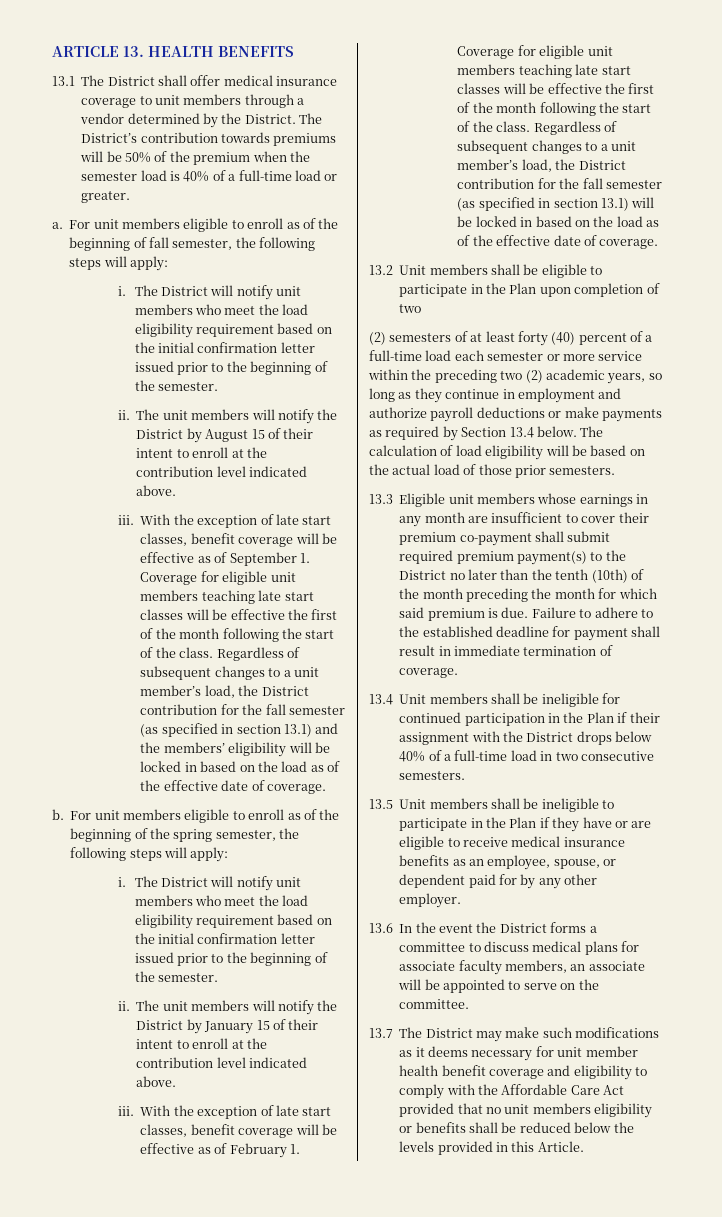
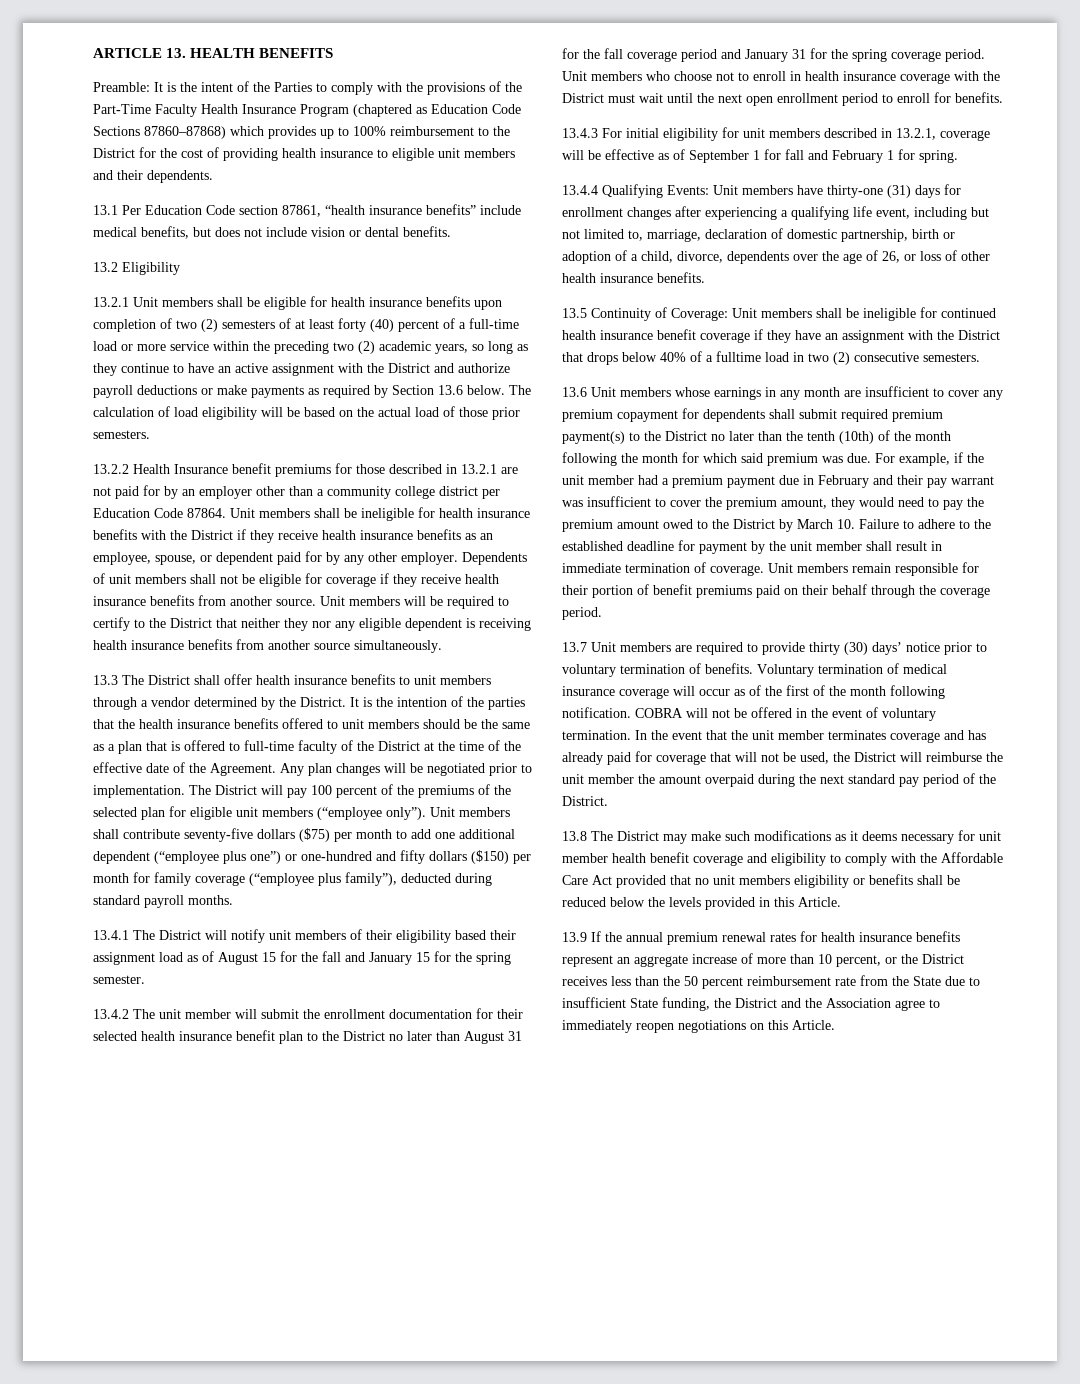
[52,75,338,86] [81,94,305,108] [80,113,323,128] [81,132,337,146] [80,151,310,165] [81,170,338,182] [81,191,131,203] [52,218,339,232] [69,237,316,251] [69,256,168,271] [118,285,302,300] [134,304,309,315] [134,323,332,338] [134,342,315,353] [134,361,328,375] [134,380,219,391] [118,409,338,424] [136,428,314,443] [136,447,267,458] [136,466,308,477] [136,485,177,496] [118,514,332,528] [140,533,337,547] [140,552,310,566] [140,571,296,585] [140,590,314,604] [140,609,338,620] [140,628,335,642] [140,647,300,661] [140,666,319,680] [140,685,309,698] [140,704,345,715] [140,723,339,737] [140,742,330,757] [140,761,341,772] [140,780,326,794] [52,809,340,823] [70,828,300,842] [70,847,229,862] [118,876,302,891] [134,895,309,906] [134,914,332,929] [134,933,315,944] [134,952,328,966] [134,971,219,982] [118,1000,338,1015] [136,1019,319,1034] [136,1038,267,1049] [136,1057,308,1068] [136,1076,177,1087] [118,1105,332,1119] [140,1124,337,1138] [140,1143,300,1158] [457,45,613,59] [457,64,631,78] [457,83,655,94] [457,102,652,116] [457,121,617,135] [457,140,636,154] [457,159,626,172] [457,178,662,189] [457,197,655,211] [457,216,660,227] [457,235,659,249] [369,265,393,275] 13.1 The District shall offer medical insurance coverage to unit members through a vendor determined by the District. The District’s contribution towards premiums will be 50% of the premium when the semester load is 40% of a full-time load or greater. // a. For unit members eligible to enroll as of the beginning of fall semester, the following steps will apply: // i. The District will notify unit members who meet the load eligibility requirement based on the initial confirmation letter issued prior to the beginning of the semester. // ii. The unit members will notify the District by August 15 of their intent to enroll at the contribution level indicated above. // iii. With the exception of late start classes, benefit coverage will be effective as of September 1. Coverage for eligible unit members teaching late start classes will be effective the first of the month following the start of the class. Regardless of subsequent changes to a unit member’s load, the District contribution for the fall semester (as specified in section 13.1) and the members’ eligibility will be locked in based on the load as of the effective date of coverage. // b. For unit members eligible to enroll as of the beginning of the spring semester, the following steps will apply: // i. The District will notify unit members who meet the load eligibility requirement based on the initial confirmation letter issued prior to the beginning of the semester. // ii. The unit members will notify the District by January 15 of their intent to enroll at the contribution level indicated above. // iii. With the exception of late start classes, benefit coverage will be effective as of February 1. Coverage for eligible unit members teaching late start classes will be effective the first of the month following the start of the class. Regardless of subsequent changes to a unit member’s load, the District contribution for the fall semester (as specified in section 13.1) will be locked in based on the load as of the effective date of coverage. // 13.2 -> [93,81,522,95] [93,104,521,117] [93,126,510,139] [93,147,515,161] [93,170,213,183] [93,204,521,217] [93,226,451,239] [93,262,180,275] [93,297,129,307] Preamble: It is the intent of the Parties to comply with the provisions of the Part-Time Faculty Health Insurance Program (chaptered as Education Code Sections 87860–87868) which provides up to 100% reimbursement to the District for the cost of providing health insurance to eligible unit members and their dependents. // 13.1 Per Education Code section 87861, “health insurance benefits” include medical benefits, but does not include vision or dental benefits. // 13.2 Eligibility // 13.2.1
[590,266,603,275] [399,283,537,297] to participate in the Plan -> [310,296,470,307] for health insurance benefits
(422, 308) // -> (197, 324) none
[454,350,544,361] each semester -> (117, 346) none
[502,388,595,403] in employment -> [173,363,430,376] to have an active assignment with the District
[509,427,534,438] 13.4 -> [438,385,463,395] 13.6
[369,493,474,507] 13.3 Eligible unit -> [93,463,518,477] [93,485,500,499] [93,507,530,521] [93,529,493,543] [93,551,527,565] [93,573,499,587] [93,595,509,609] [93,617,531,631] [93,639,442,653] [93,674,491,685] [93,696,525,710] [93,718,530,729] [93,740,521,754] [93,762,532,776] [93,784,511,798] [93,806,510,820] [93,828,515,842] [93,850,531,864] [93,872,492,886] [93,895,233,908] [93,929,516,943] [93,951,511,965] [93,975,145,984] [93,1008,523,1019] [93,1030,522,1044] [562,48,985,62] [562,71,1000,84] [562,92,1003,106] [562,127,990,141] [562,149,958,163] [562,184,961,198] [562,206,989,220] [562,228,955,242] [562,250,990,264] [562,272,705,283] [562,307,996,321] [562,329,1000,343] [562,351,980,365] [562,387,616,397] 13.2.2 Health Insurance benefit premiums for those described in 13.2.1 are not paid for by an employer other than a community college district per Education Code 87864. Unit members shall be ineligible for health insurance benefits with the District if they receive health insurance benefits as an employee, spouse, or dependent paid for by any other employer. Dependents of unit members shall not be eligible for coverage if they receive health insurance benefits from another source. Unit members will be required to certify to the District that neither they nor any eligible dependent is receiving health insurance benefits from another source simultaneously. // 13.3 The District shall offer health insurance benefits to unit members through a vendor determined by the District. It is the intention of the parties that the health insurance benefits offered to unit members should be the same as a plan that is offered to full-time faculty of the District at the time of the effective date of the Agreement. Any plan changes will be negotiated prior to implementation. The District will pay 100 percent of the premiums of the selected plan for eligible unit members (“employee only”). Unit members shall contribute seventy-five dollars ($75) per month to add one additional dependent (“employee plus one”) or one-hundred and fifty dollars ($150) per month for family coverage (“employee plus family”), deducted during standard payroll months. // 13.4.1 The District will notify unit members of their eligibility based their assignment load as of August 15 for the fall and January 15 for the spring semester. // 13.4.2 The unit member will submit the enrollment documentation for their selected health insurance benefit plan to the District no later than August 31 for the fall coverage period and January 31 for the spring coverage period. Unit members who choose not to enroll in health insurance coverage with the District must wait until the next open enrollment period to enroll for benefits. // 13.4.3 For initial eligibility for unit members described in 13.2.1, coverage will be effective as of September 1 for fall and February 1 for spring. // 13.4.4 Qualifying Events: Unit members have thirty-one (31) days for enrollment changes after experiencing a qualifying life event, including but not limited to, marriage, declaration of domestic partnership, birth or adoption of a child, divorce, dependents over the age of 26, or loss of other health insurance benefits. // 13.5 Continuity of Coverage: Unit members shall be ineligible for continued health insurance benefit coverage if they have an assignment with the District that drops below 40% of a fulltime load in two (2) consecutive semesters. // 13.6 Unit
[618,512,649,523] [399,532,532,546] their premium co-payment -> [983,390,1003,400] [562,408,765,422] any premium copayment for dependents
[466,588,528,602] preceding -> [562,452,617,466] following
[488,607,529,618] is due. -> [822,452,984,466] [562,475,994,488] [562,496,984,510] [562,519,855,532] was due. For example, if the unit member had a premium payment due in February and their pay warrant was insufficient to cover the premium amount, they would need to pay the premium amount owed to the District by March 10.
(628, 634) none -> [751,541,862,554] by the unit member
[369,693,621,707] [399,712,660,726] [399,731,653,745] [399,750,654,762] [399,771,466,780] [369,798,615,812] [399,817,652,832] [399,836,625,850] [399,855,617,870] [399,874,598,889] [399,893,462,908] [369,922,597,933] [399,941,640,955] [399,960,645,975] [398,979,599,993] [399,999,470,1009] [369,1028,393,1038] // 13.4 Unit members shall be ineligible for continued participation in the Plan if their assignment with the District drops below 40% of a full-time load in two consecutive semesters. // 13.5 Unit members shall be ineligible to participate in the Plan if they have or are eligible to receive medical insurance benefits as an employee, spouse, or dependent paid for by any other employer. // 13.6 In the event the District forms a committee to discuss medical plans for associate faculty members, an associate will be appointed to serve on the committee. // 13.7 -> [768,562,979,576] [562,584,990,598] [562,607,602,620] [562,642,987,655] [562,663,947,677] [562,685,945,699] [562,707,936,721] [562,730,986,743] [562,751,1003,765] [562,773,996,787] [562,796,608,806] [562,831,587,841] Unit members remain responsible for their portion of benefit premiums paid on their behalf through the coverage period. // 13.7 Unit members are required to provide thirty (30) days’ notice prior to voluntary termination of benefits. Voluntary termination of medical insurance coverage will occur as of the first of the month following notification. COBRA will not be offered in the event of voluntary termination. In the event that the unit member terminates coverage and has already paid for coverage that will not be used, the District will reimburse the unit member the amount overpaid during the next standard pay period of the District. // 13.8
(584, 1146) none -> [562,931,960,945] [562,953,964,967] [562,975,980,989] [562,997,940,1011] [562,1020,835,1033] // 13.9 If the annual premium renewal rates for health insurance benefits represent an aggregate increase of more than 10 percent, or the District receives less than the 50 percent reimbursement rate from the State due to insufficient State funding, the District and the Association agree to immediately reopen negotiations on this Article.

